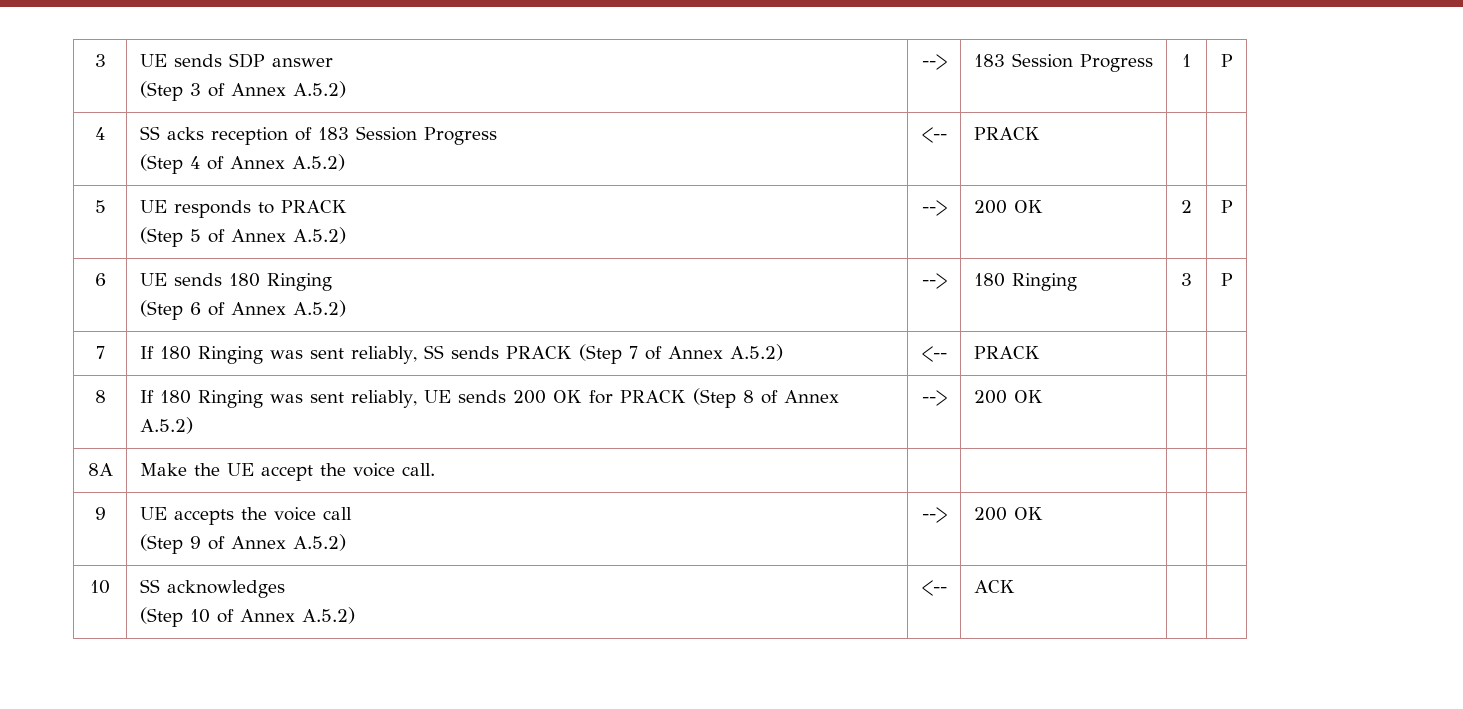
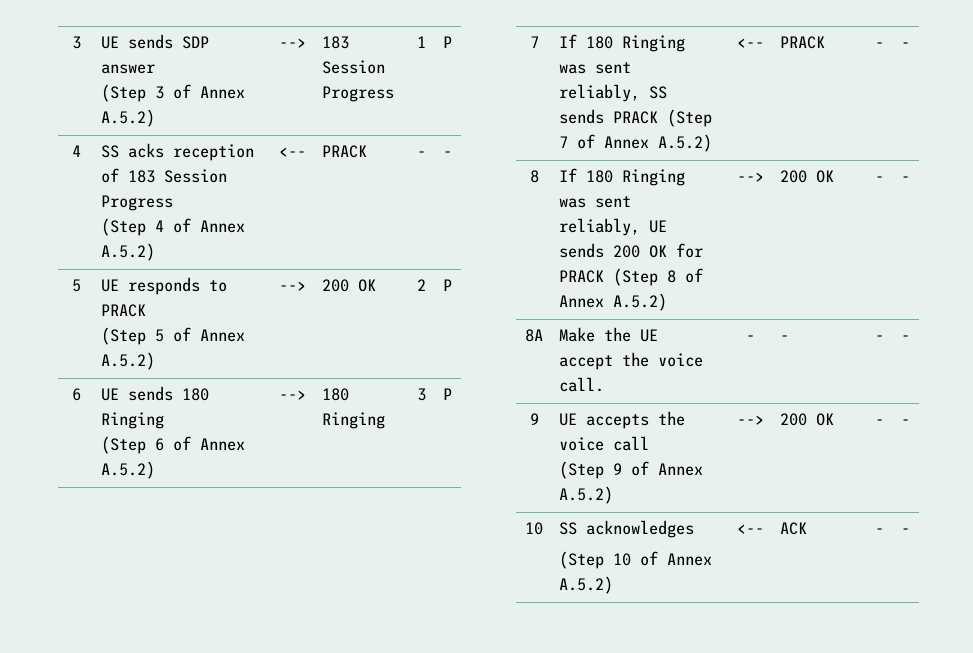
(1040, 133) | -> [417,151,426,157] [443,151,452,157] - | -
(1040, 352) | -> [875,42,884,48] [901,42,910,48] - | -
(1043, 396) | -> [875,176,884,182] [901,176,910,182] - | -
(435, 469) | | | -> [746,335,755,341] [780,335,790,341] [875,335,884,341] [901,335,910,341] - | - | - | -
(1043, 513) | -> [875,419,884,425] [901,419,910,425] - | -
(1015, 586) | -> [875,528,884,534] [901,528,910,534] - | -

